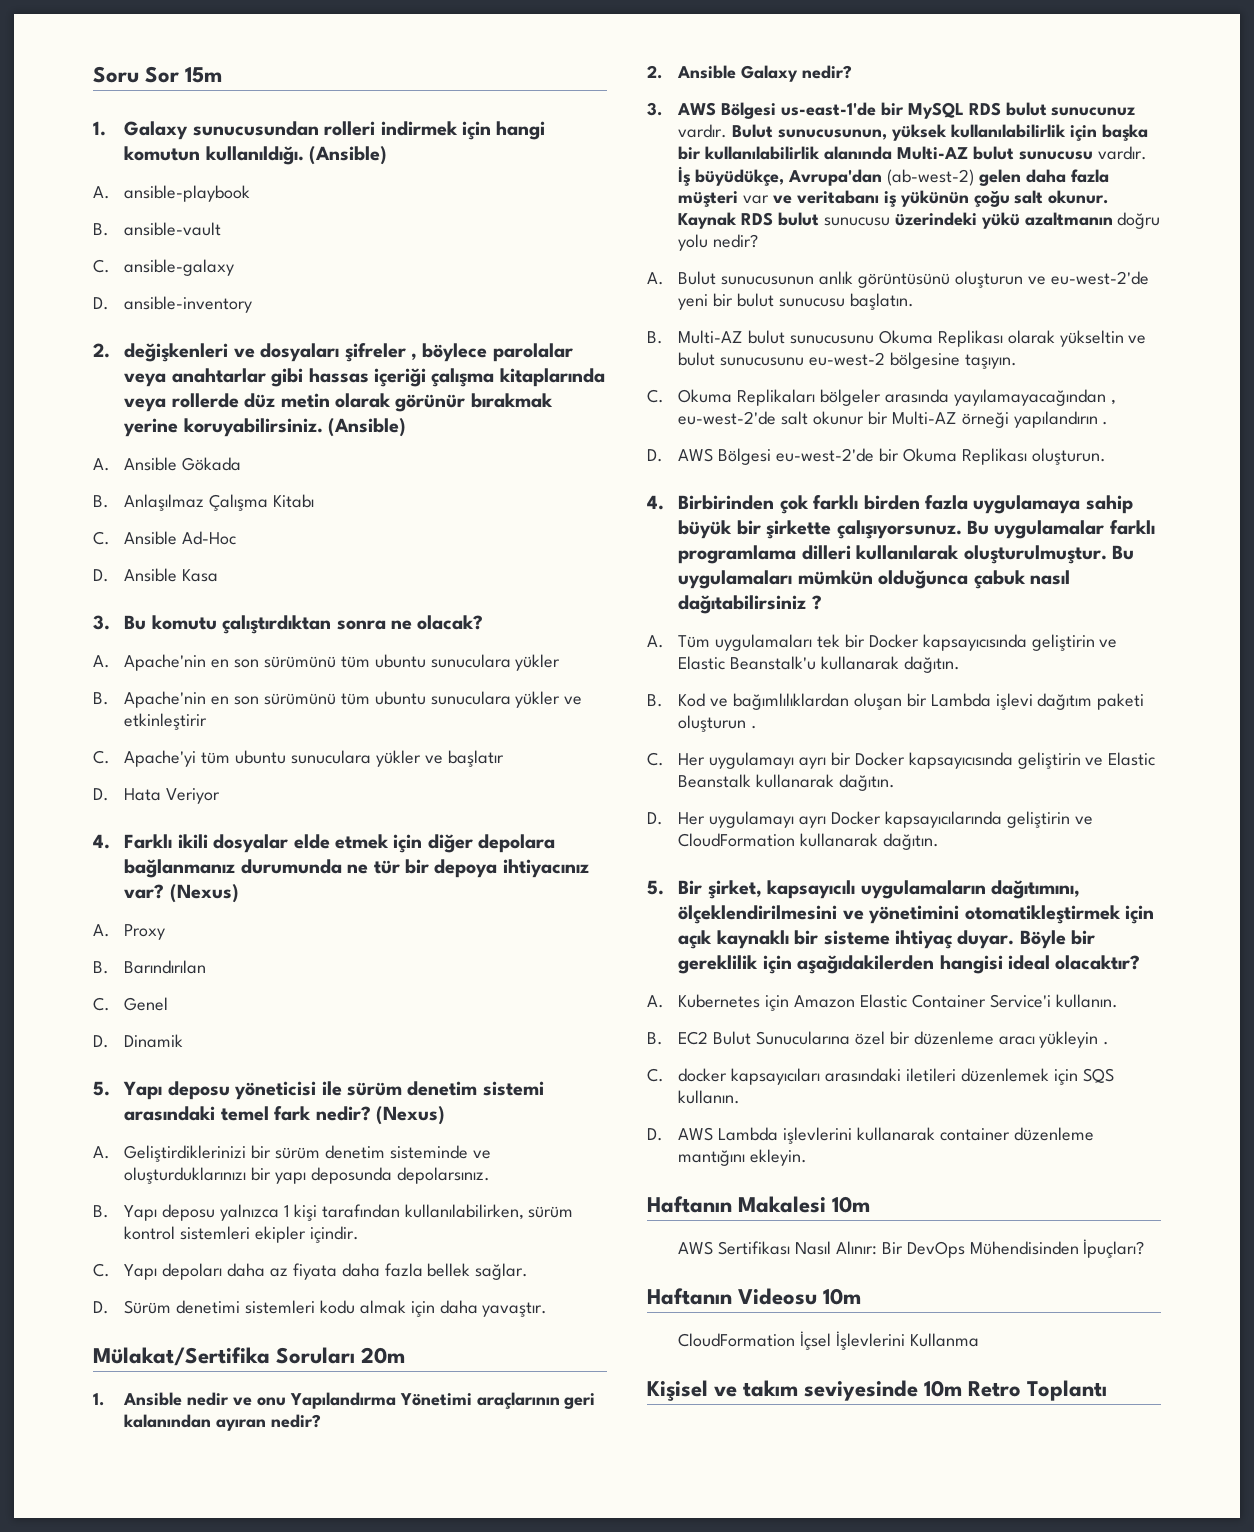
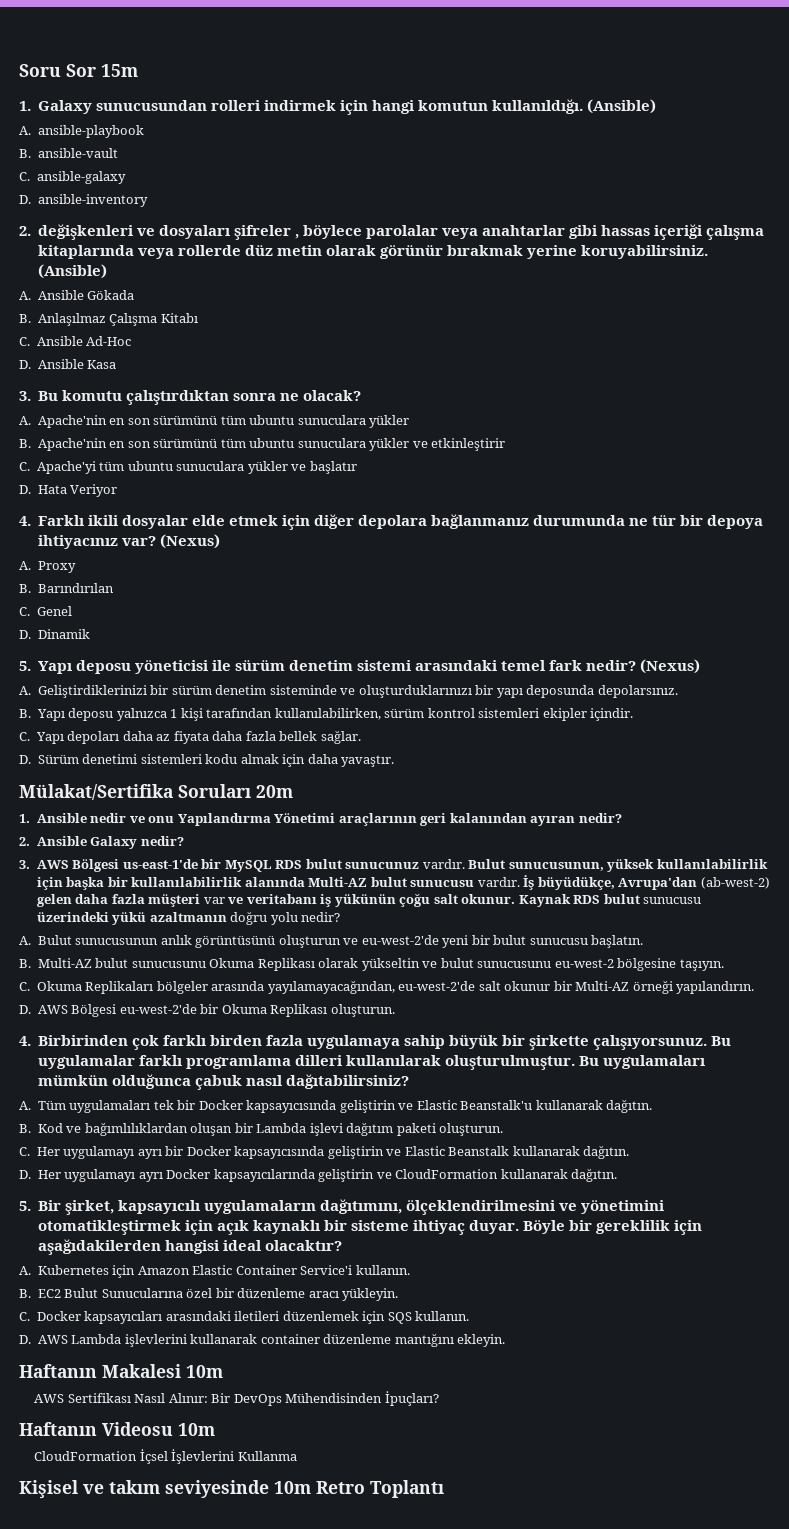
[953,389,1116,406] yayılamayacağından , -> [267,980,395,994] yayılamayacağından,
[1013,411,1109,428] yapılandırın . -> [676,981,755,994] yapılandırın.
[678,595,822,614] dağıtabilirsiniz ? -> [285,1074,409,1089] dağıtabilirsiniz?
[678,715,758,732] oluşturun . -> [439,1123,504,1136] oluşturun.
[1039,1031,1110,1048] [647,1068,728,1082] yükleyin . // C. docker -> [342,1288,399,1301] [19,1311,81,1321] yükleyin. // C. Docker

